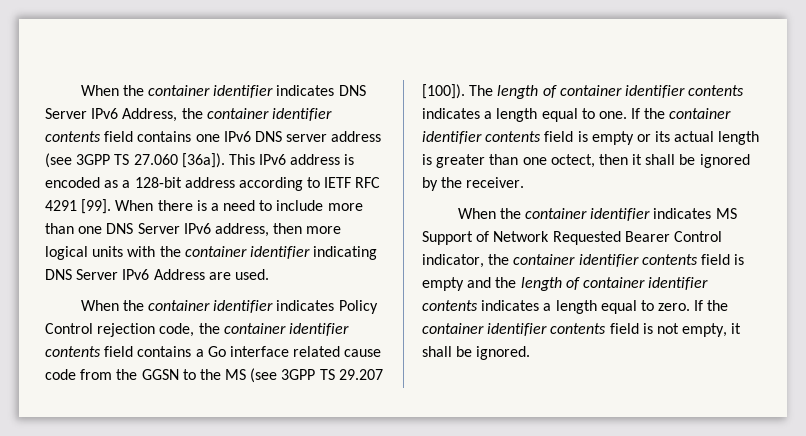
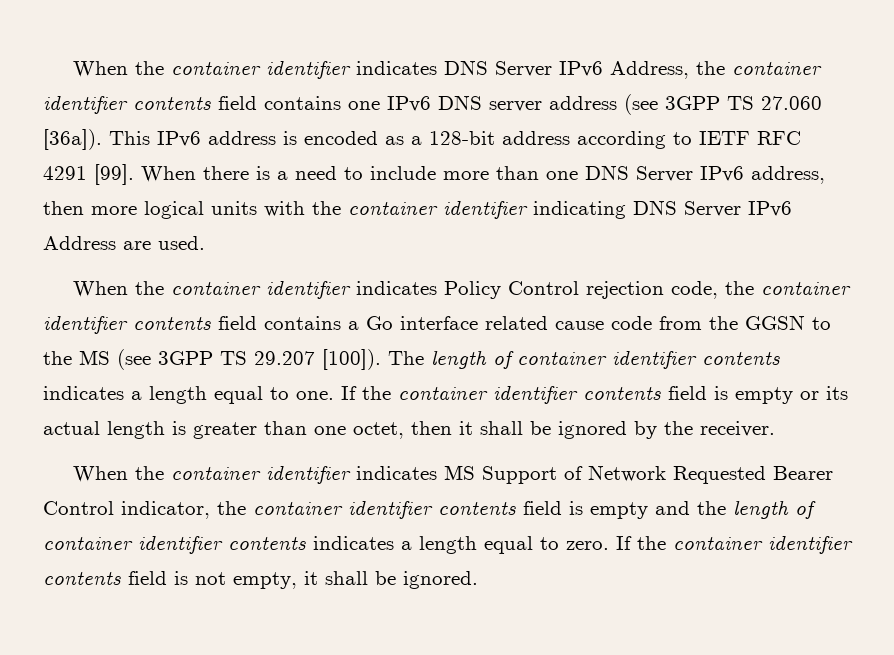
[550,154,595,168] octect, -> [353,422,404,439] octet,

